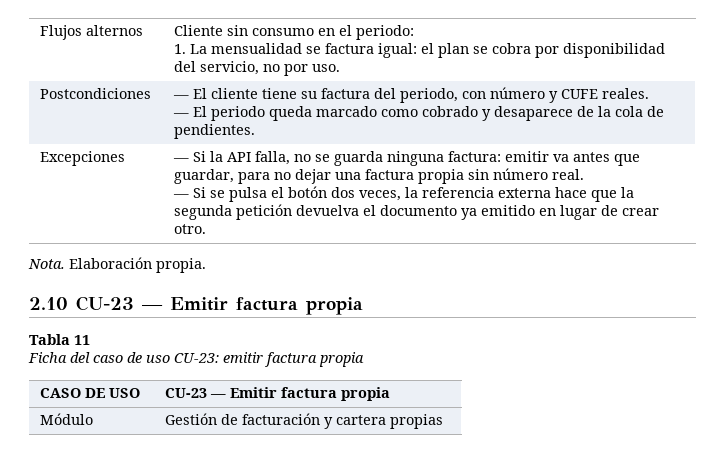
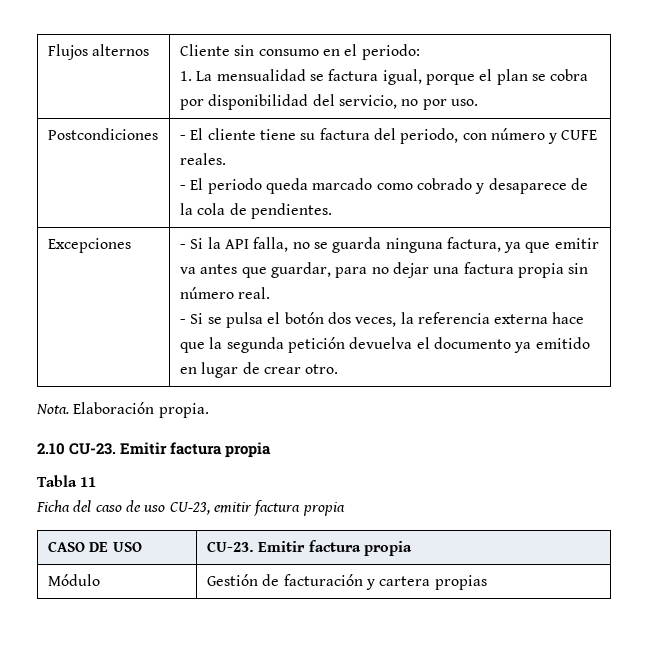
[378,43,418,58] igual: -> [382,69,475,85] igual, porque
[173,95,190,99] — -> [179,135,186,140] -
[173,113,190,117] — -> [179,185,186,190] -
[173,158,190,162] — -> [179,244,186,249] -
[448,151,502,162] factura: -> [446,237,551,253] factura, ya que
[173,194,190,198] — -> [179,319,186,324] -
[76,296,163,311] CU-23 — -> [69,443,117,455] CU-23.
[174,353,219,363] CU-23: -> [169,502,210,515] CU-23,
[165,388,227,398] CU-23 — -> [206,541,254,552] CU-23.

